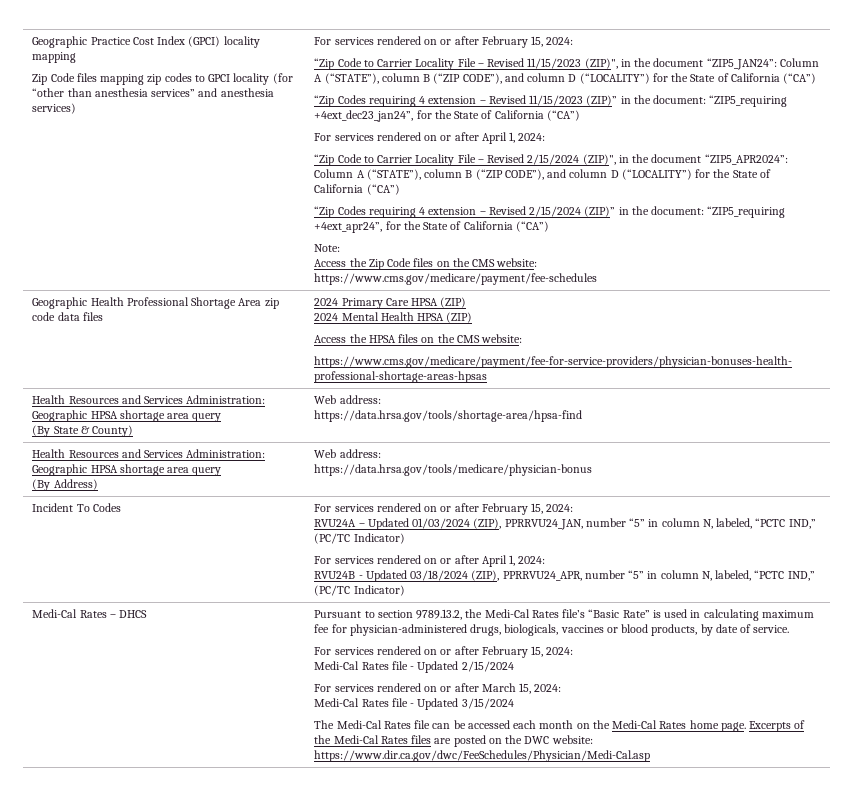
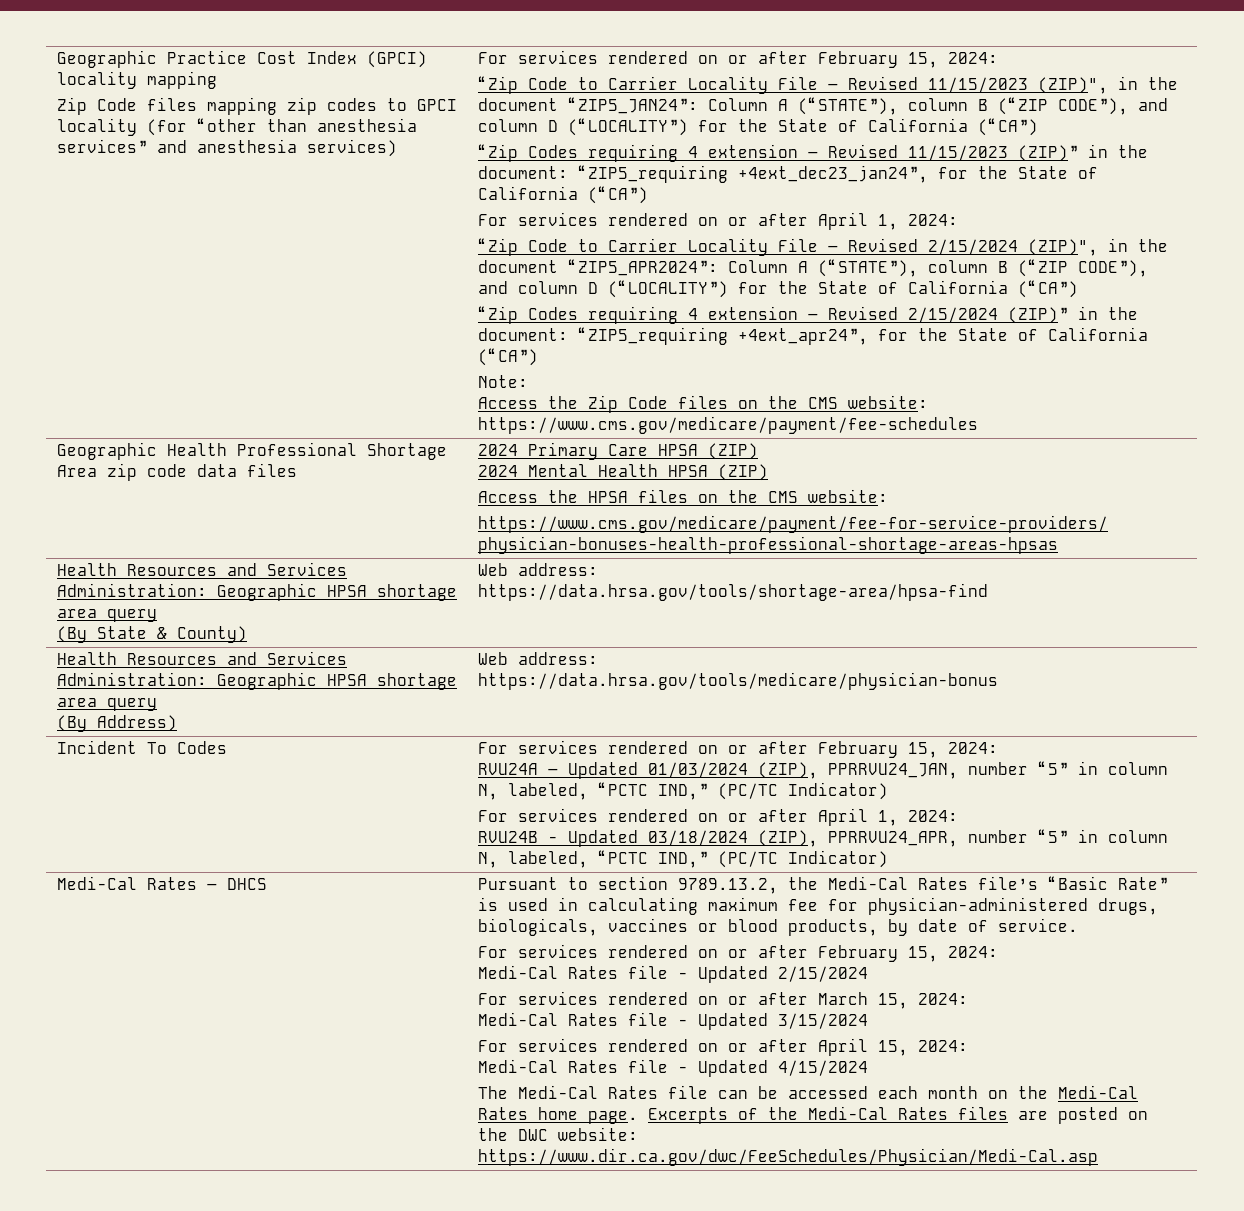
(514, 703) none -> [477,1038,968,1056] [477,1059,868,1077] // For services rendered on or after April 15, 2024: // Medi-Cal Rates file - Updated 4/15/2024

